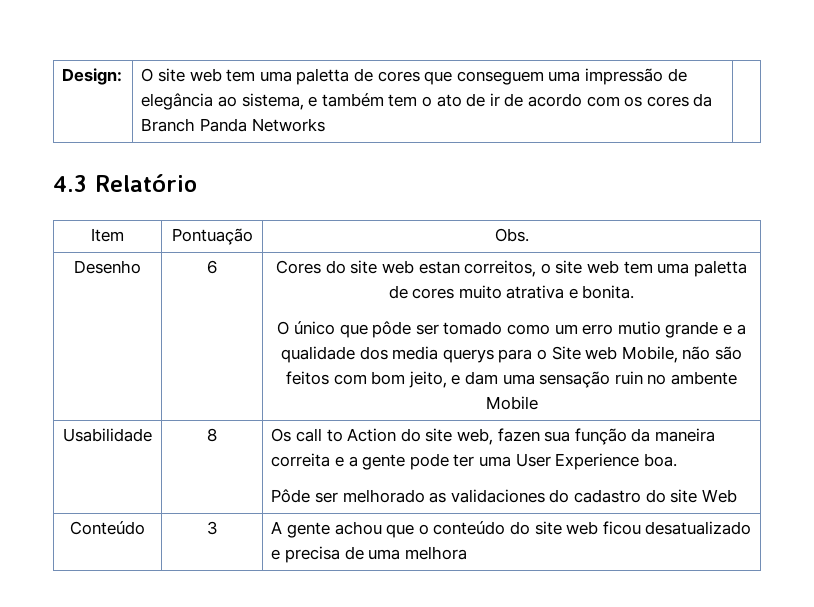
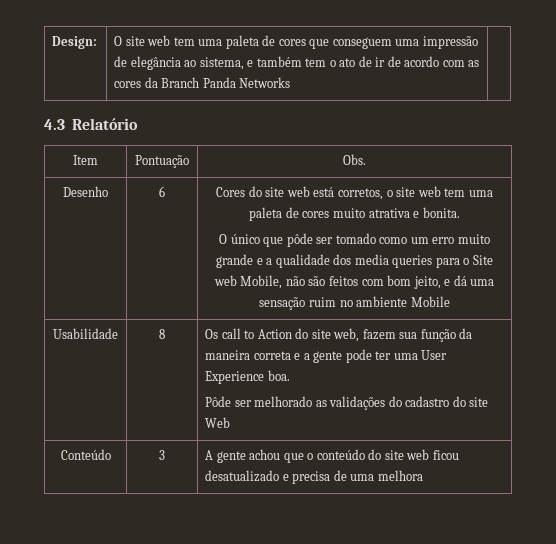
[296,68,350,85] paletta -> [225,35,259,49] paleta
[624,96,643,107] os -> [468,60,480,67] as
[418,260,537,277] estan correitos, -> [313,187,383,200] está corretos,
[693,260,747,277] paletta -> [249,207,283,221] paleta
[617,321,661,335] mutio -> [457,234,490,244] muito
[442,349,494,363] querys -> [392,255,433,268] queries
[465,371,498,385] dam -> [453,275,467,286] dá
[614,371,737,385] ruin no ambente -> [308,296,408,307] ruim no ambiente
[497,428,540,442] fazen -> [362,329,396,340] fazem
[271,453,331,467] correita -> [253,351,291,360] correta
[450,489,545,503] validaciones -> [329,396,386,410] validações

